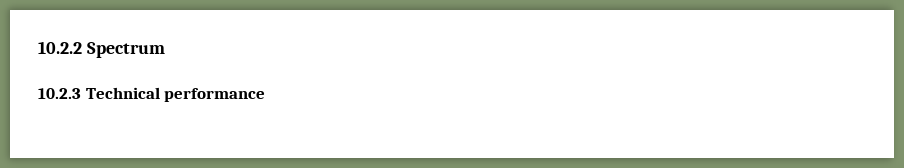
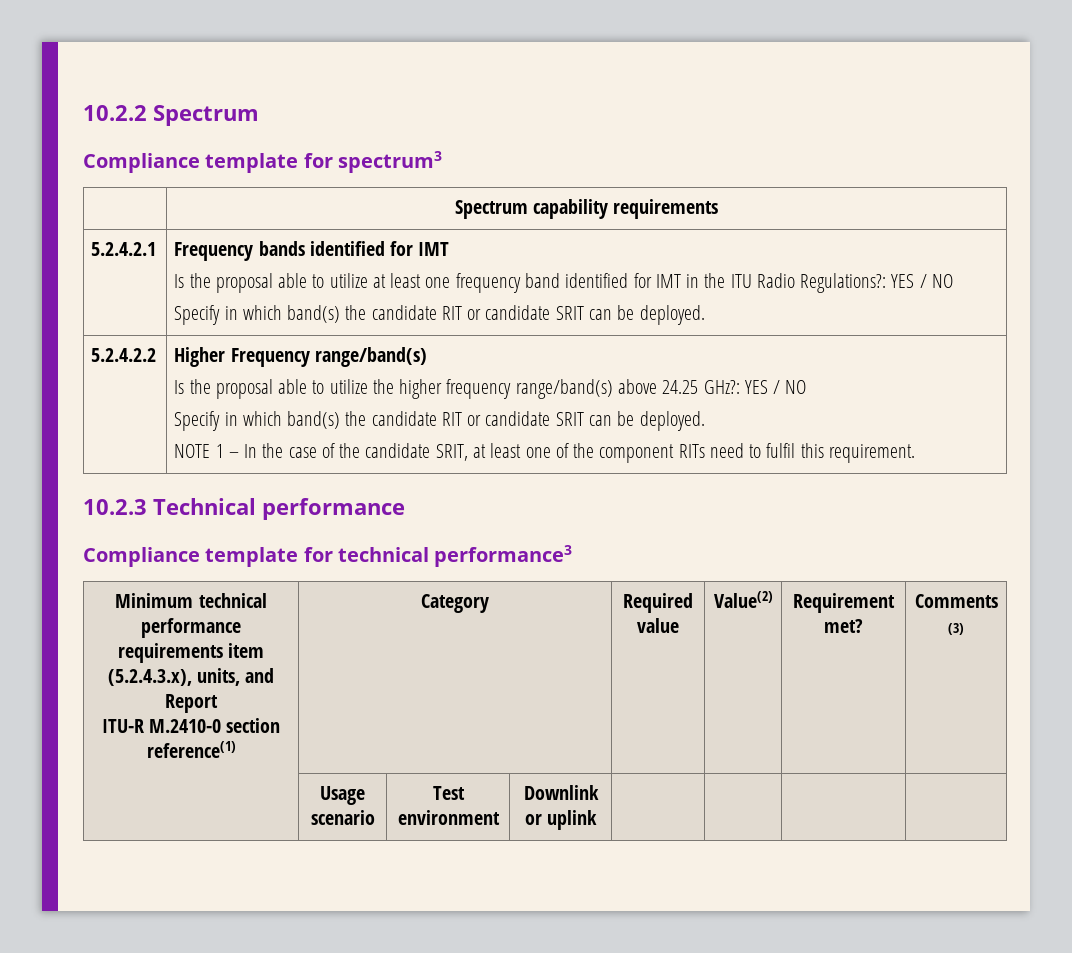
[38,87,266,102] 10.2.3 Technical performance -> [83,151,442,173] [454,199,719,219] [91,242,157,256] [174,241,450,261] [174,273,953,293] [174,305,705,325] [91,348,157,362] [174,347,427,367] [174,379,807,399] [174,411,705,431] [174,443,915,463] [83,498,405,520] [83,545,573,567] [115,593,267,608] [141,618,241,638] [117,643,265,663] [107,668,275,686] [165,694,218,713] [101,718,281,733] [146,741,236,758] [421,594,489,613] [623,593,693,613] [637,618,679,633] [713,591,773,608] [793,593,895,613] [824,619,863,633] [914,594,998,608] [948,623,964,635] [320,786,365,805] [310,810,375,825] [432,786,465,800] [397,810,500,825] [523,785,599,800] [524,810,598,830] Compliance template for spectrum3 // | Spectrum capability requirements // 5.2.4.2.1 | Frequency bands identified for IMT // Is the proposal able to utilize at least one frequency band identified for IMT in the ITU Radio Regulations?: YES / NO // Specify in which band(s) the candidate RIT or candidate SRIT can be deployed. // 5.2.4.2.2 | Higher Frequency range/band(s) // Is the proposal able to utilize the higher frequency range/band(s) above 24.25 GHz?: YES / NO // Specify in which band(s) the candidate RIT or candidate SRIT can be deployed. // NOTE 1 – In the case of the candidate SRIT, at least one of the component RITs need to fulfil this requirement. // 10.2.3 Technical performance // Compliance template for technical performance3 // Minimum technical performance requirements item (5.2.4.3.x), units, and Report // ITU-R M.2410-0 section reference(1) | Category | Required value | Value(2) | Requirement met? | Comments // (3) // | Usage scenario | Test environment | Downlink or uplink | | | |

